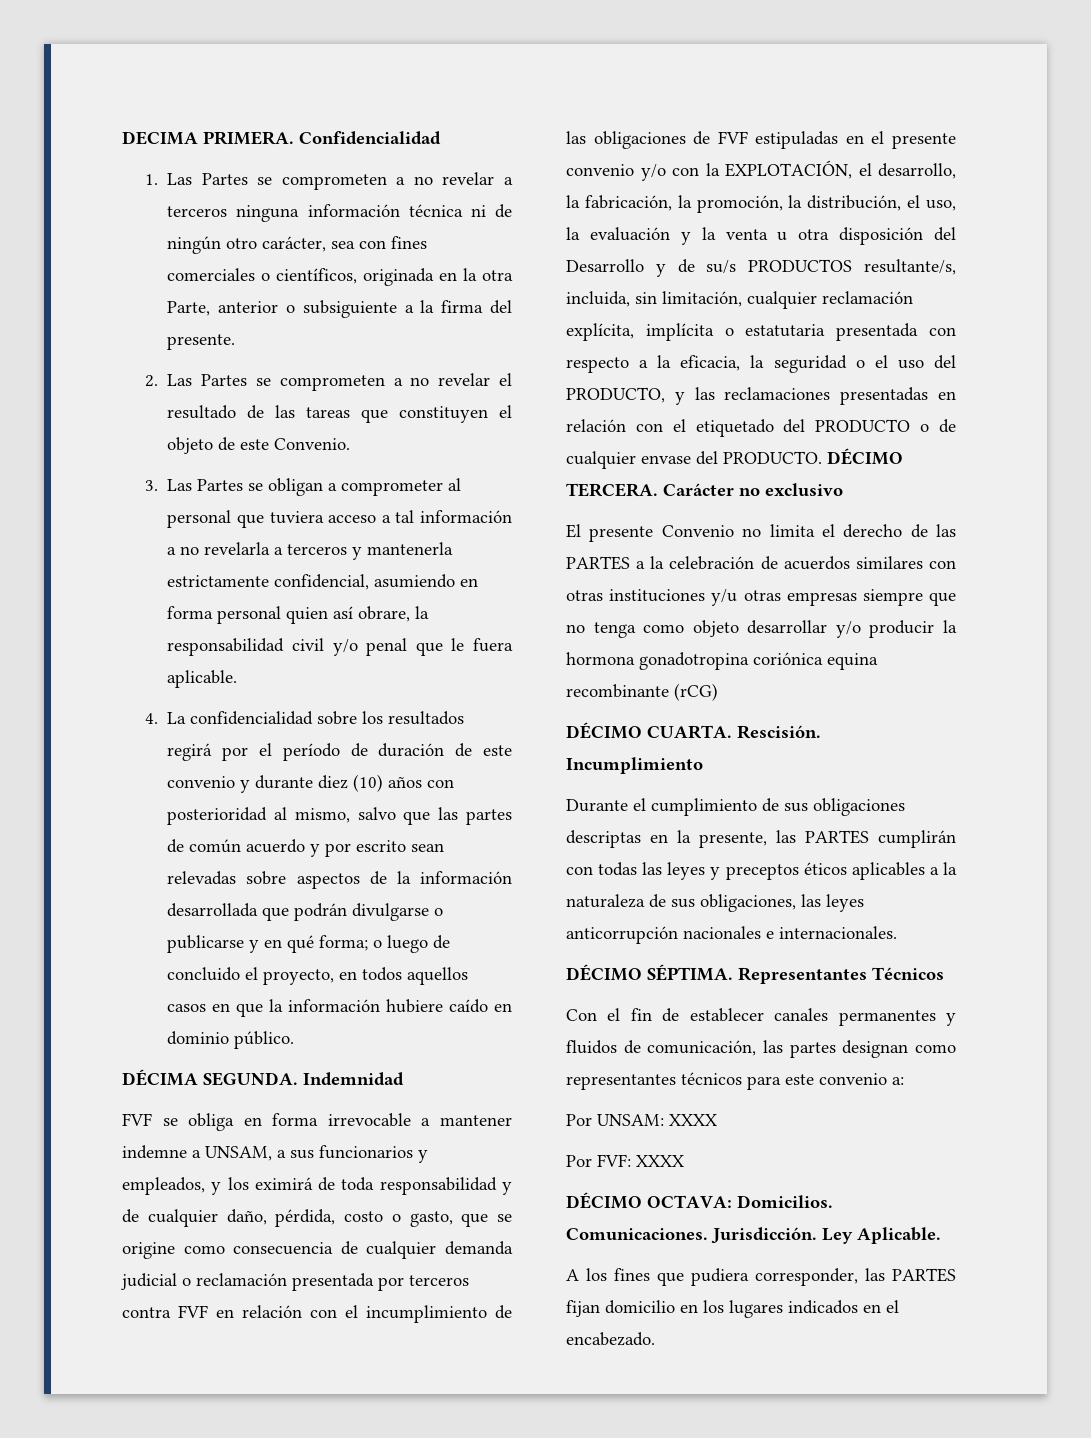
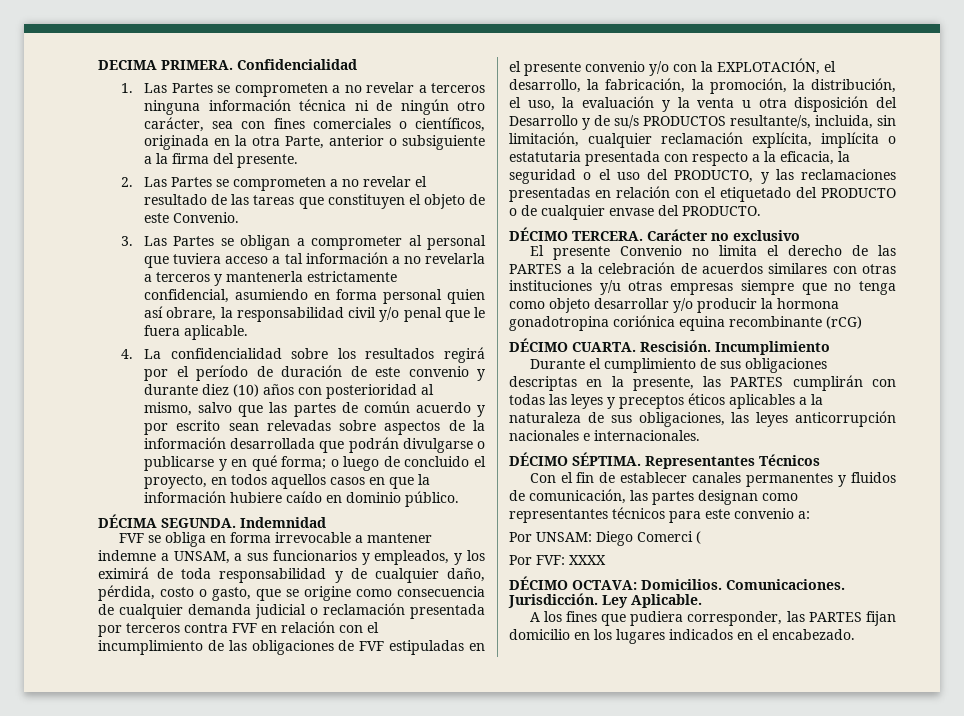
(822, 457) none -> (761, 211) //
[669,1114,717,1126] XXXX -> [596,531,701,546] Diego Comerci (

